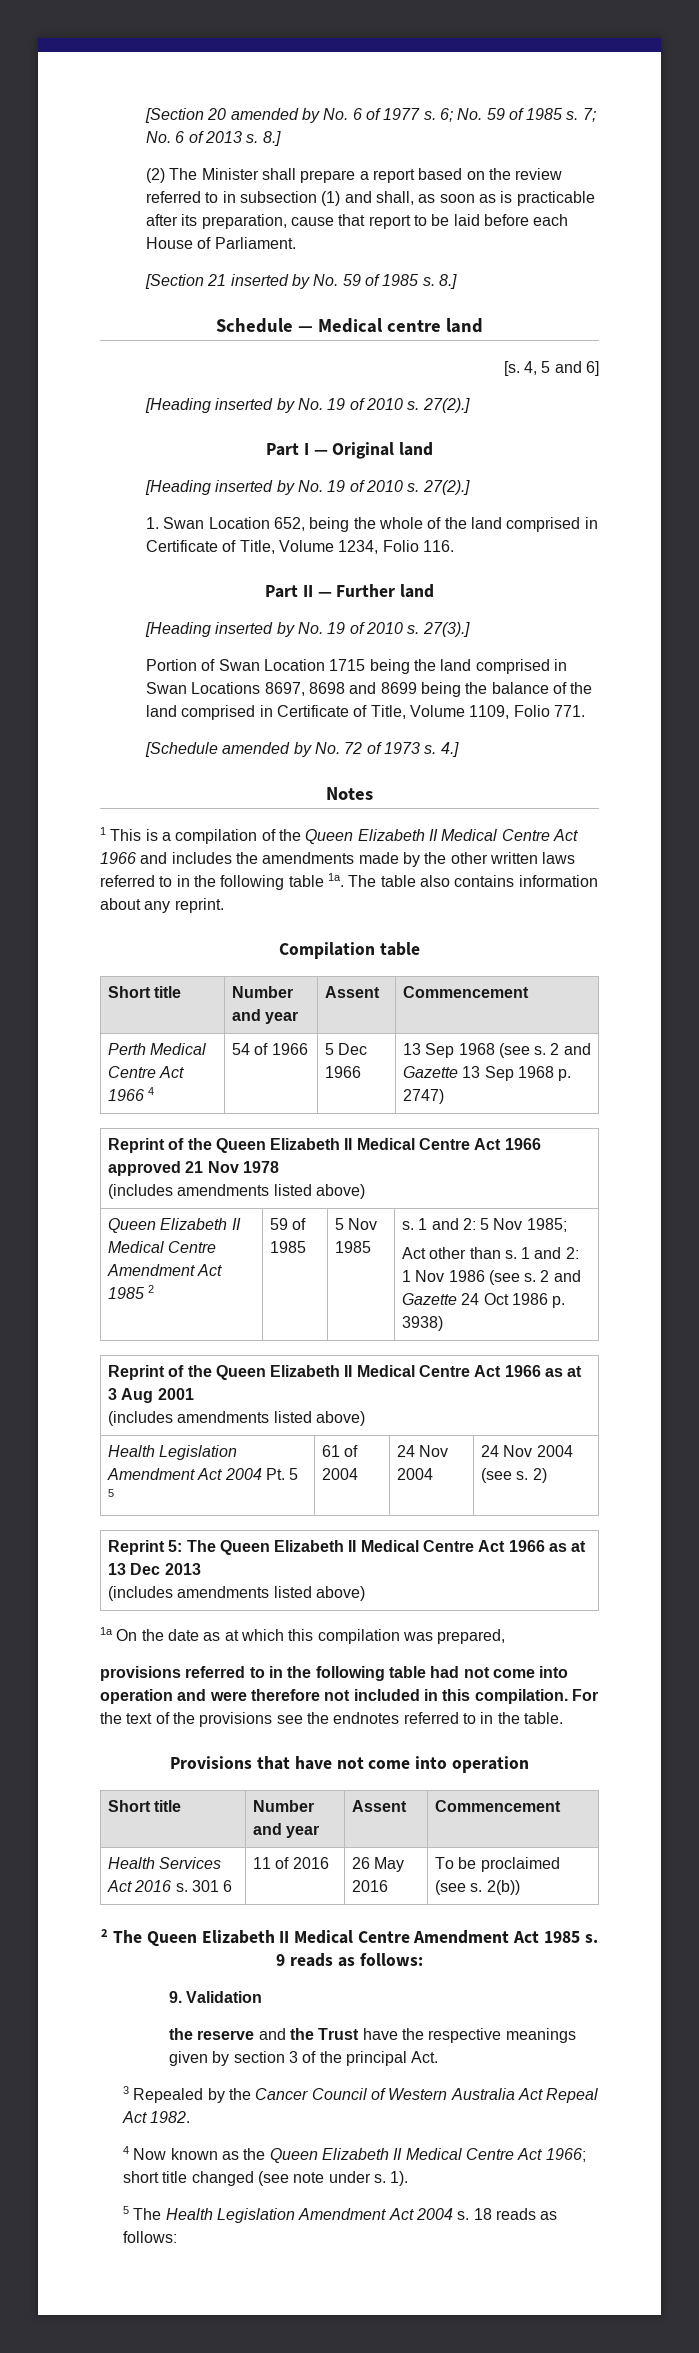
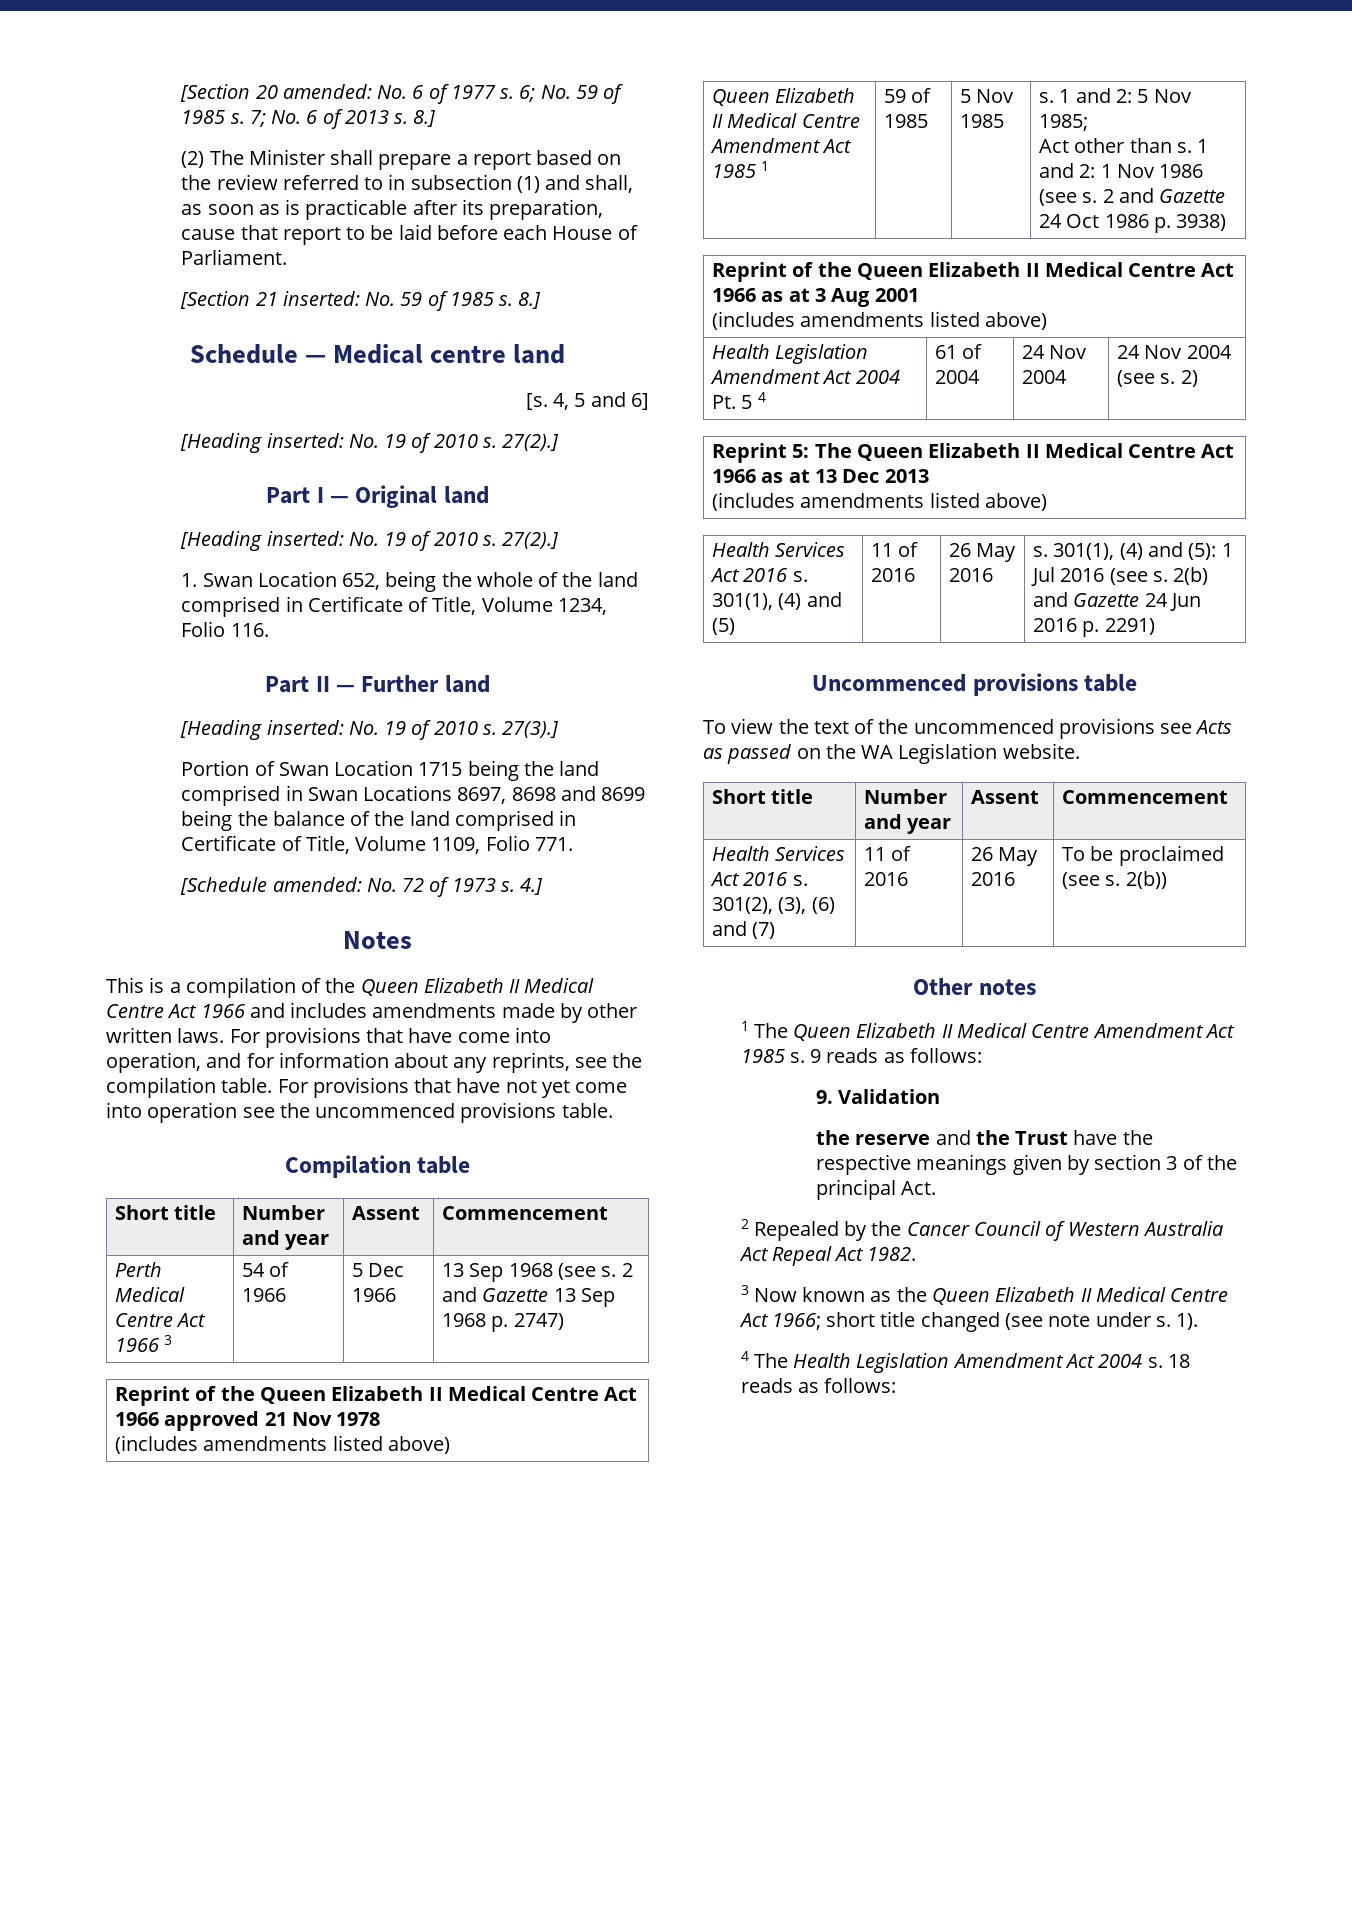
[230,108,320,123] amended by -> [282,84,372,99] amended:
[230,274,310,289] inserted by -> [282,291,360,306] inserted:
[215,398,295,413] inserted by -> [266,433,344,448] inserted:
[215,480,295,495] inserted by -> [266,531,344,546] inserted:
[215,622,295,637] inserted by -> [266,720,344,735] inserted:
[222,742,312,757] amended by -> [272,877,362,892] amended:
[100,827,106,835] 1 -> (412, 940) none
[235,852,258,864] the -> (368, 1010) none
[424,852,447,864] the -> (583, 1013) none
[542,852,576,864] [100,873,598,890] [100,898,224,913] laws referred to in the following table 1a. The table also contains information about any reprint. -> [177,1027,551,1048] [106,1052,643,1073] [106,1077,628,1098] [106,1102,613,1123] laws. For provisions that have come into operation, and for information about any reprints, see the compilation table. For provisions that have not yet come into operation see the uncommenced provisions table.
[148,1087,155,1095] 4 -> [164,1335,173,1345] 3
[148,1285,155,1293] 2 -> [761,161,770,171] 1
[107,1489,114,1497] 5 -> [757,392,766,402] 4
[100,1627,506,1644] [100,1666,569,1681] [100,1689,598,1704] // 1a On the date as at which this compilation was prepared, // provisions referred to in the following table had not come into operation and were therefore not included in this compilation. For -> [712,542,846,557] [710,568,808,582] [712,592,842,610] [712,618,736,635] [871,542,919,557] [871,568,916,582] [949,543,1017,562] [949,568,994,582] [1033,542,1233,560] [1031,567,1209,586] [1033,592,1202,611] [1033,618,1155,637] [812,673,1137,696] [703,718,774,734] // Health Services Act 2016 s. 301(1), (4) and (5) | 11 of 2016 | 26 May 2016 | s. 301(1), (4) and (5): 1 Jul 2016 (see s. 2(b) and Gazette 24 Jun 2016 p. 2291) // Uncommenced provisions table // To view
(195, 1718) none -> [913,719,1054,734] uncommenced
[306,1712,563,1724] [170,1756,529,1773] the endnotes referred to in the table. // Provisions that have not come into operation -> [1195,720,1233,734] [703,743,1080,764] Acts as passed on the WA Legislation website.
[191,1880,233,1892] 301 6 -> [712,897,835,914] [712,921,776,939] 301(2), (3), (6) and (7)
[101,1929,109,1937] 2 -> [913,978,1036,995] [740,1021,749,1031] Other notes // 1
[122,2086,129,2094] 3 -> [740,1219,749,1229] 2
[122,2146,129,2154] 4 -> [740,1285,749,1295] 3
[122,2206,129,2214] 5 -> [740,1351,749,1361] 4

